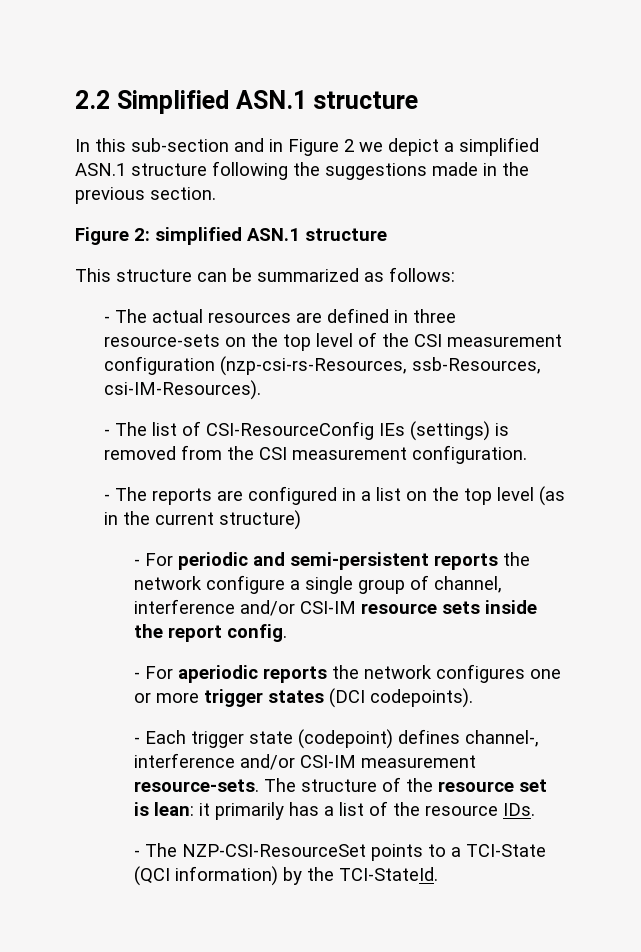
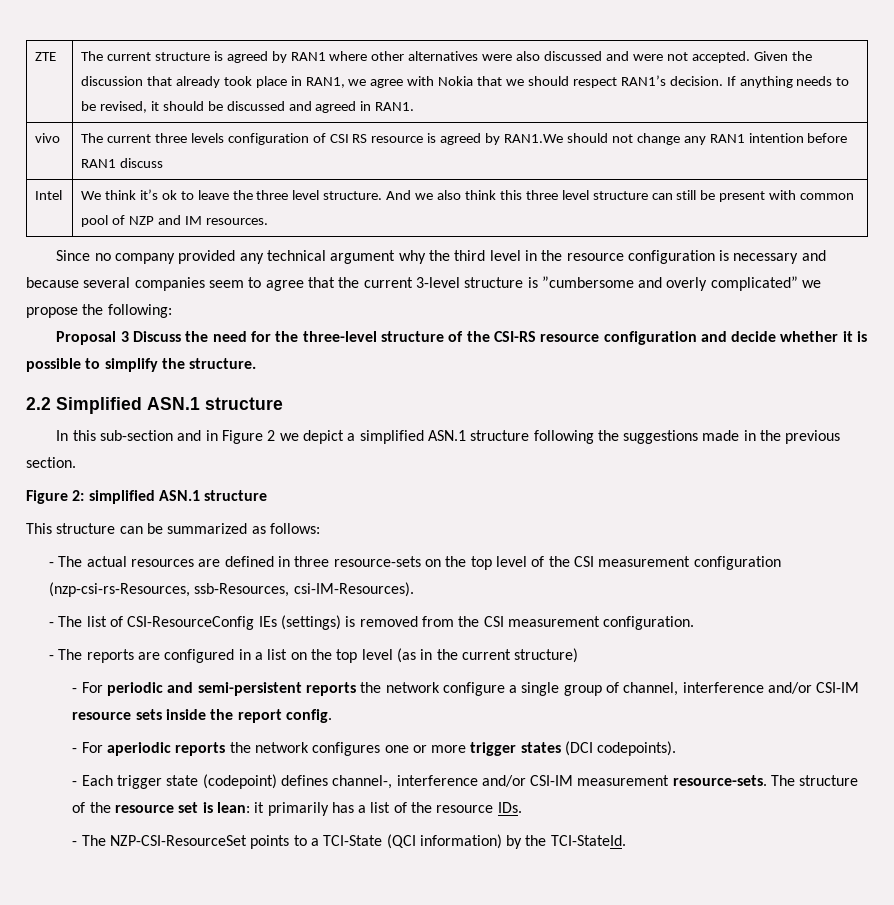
(75, 99) none -> [35,52,57,61] [81,51,812,63] [81,75,850,88] [81,101,415,113] [35,133,61,143] [81,133,848,145] [81,158,163,168] [35,190,63,200] [81,189,855,202] [81,215,268,227] [56,250,826,264] [26,276,822,291] [26,304,172,318] [56,331,868,345] [26,358,257,372] ZTE | The current structure is agreed by RAN1 where other alternatives were also discussed and were not accepted. Given the discussion that already took place in RAN1, we agree with Nokia that we should respect RAN1’s decision. If anything needs to be revised, it should be discussed and agreed in RAN1. // vivo | The current three levels configuration of CSI RS resource is agreed by RAN1.We should not change any RAN1 intention before RAN1 discuss // Intel | We think it’s ok to leave the three level structure. And we also think this three level structure can still be present with common pool of NZP and IM resources. // Since no company provided any technical argument why the third level in the resource configuration is necessary and because several companies seem to agree that the current 3-level structure is ”cumbersome and overly complicated” we propose the following: // Proposal 3 Discuss the need for the three-level structure of the CSI-RS resource configuration and decide whether it is possible to simplify the structure. //

